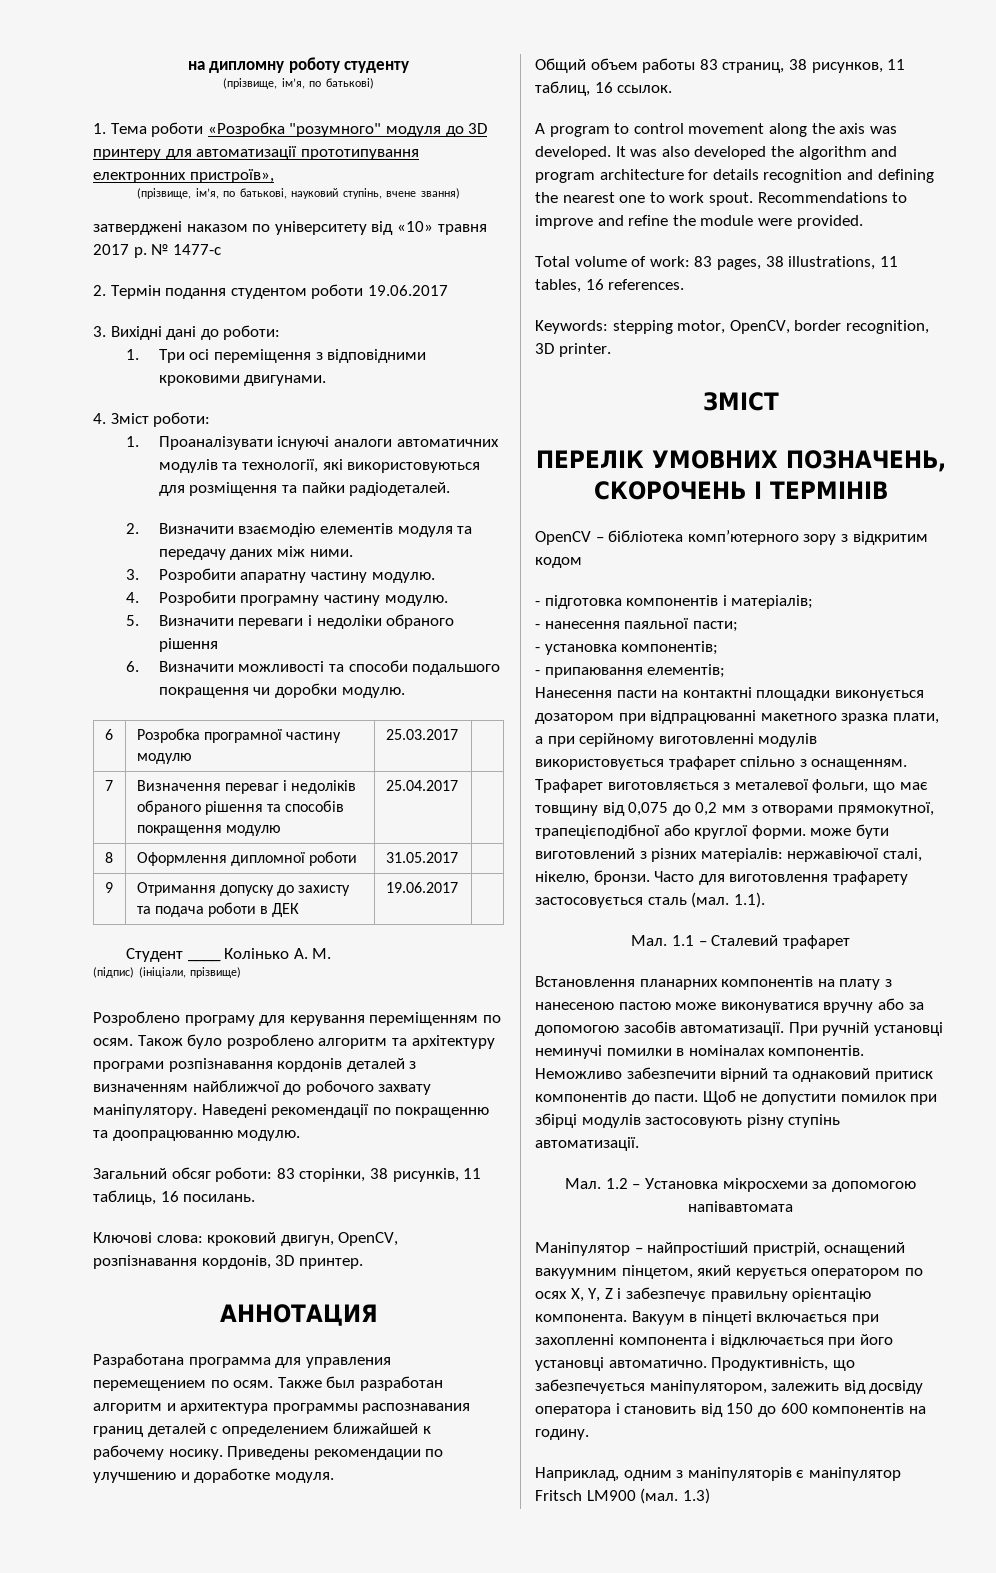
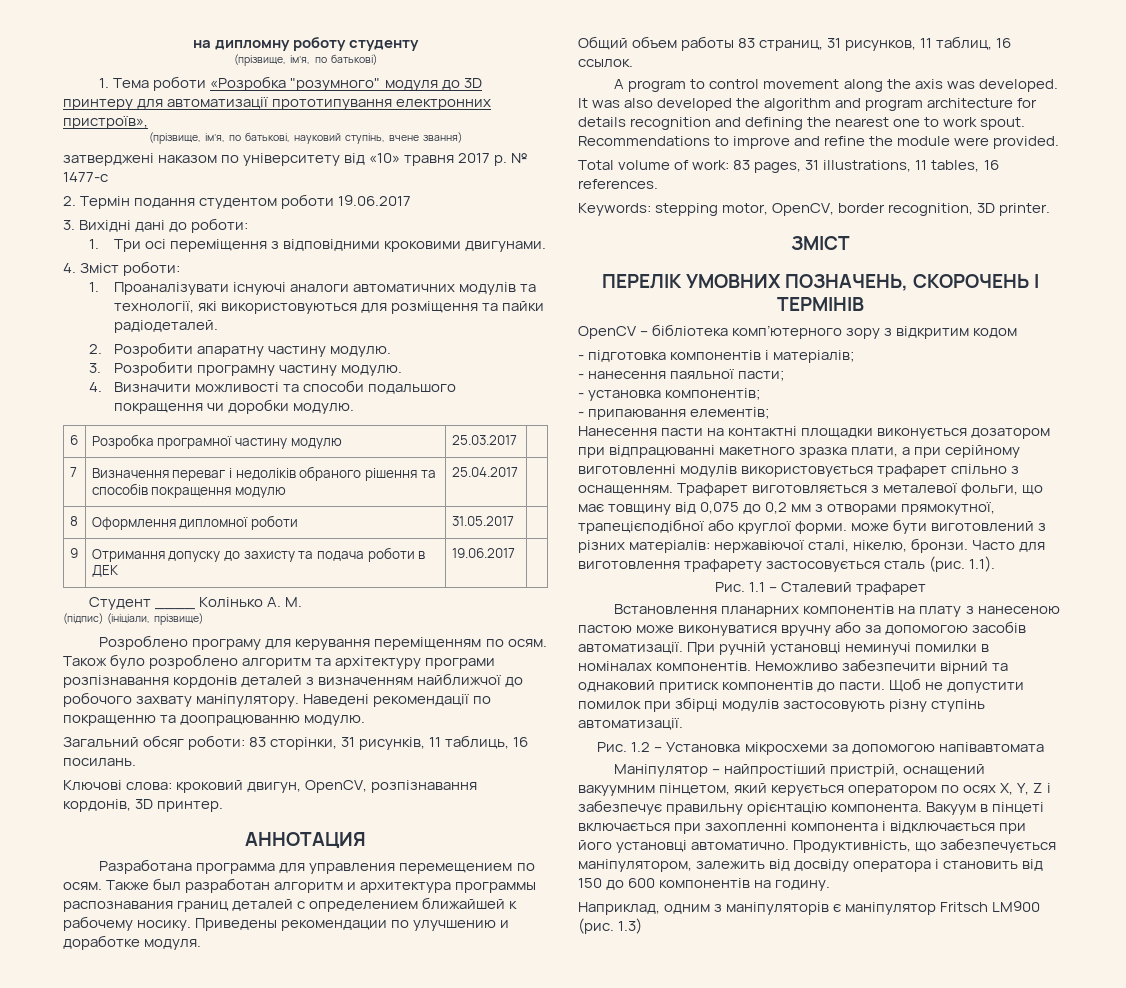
[158,523,473,537] [158,546,353,560] [125,569,139,580] Визначити взаємодію елементів модуля та передачу даних між ними. // 3. -> (102, 349) none
[125,592,139,603] 4. -> [88,363,101,373] 3.
[125,614,455,629] [158,638,218,652] [125,661,139,672] 5. Визначити переваги і недоліки обраного рішення // 6. -> [88,382,102,392] 4.
[369,1168,388,1179] 38 -> [341,737,356,747] 31
[788,59,807,70] 38 -> [827,38,842,48] 31
[765,256,784,267] 38 -> [805,160,820,170] 31
[691,892,730,908] (мал. -> [929,556,966,572] (рис.
[631,935,668,946] Мал. -> [714,582,745,592] Рис.
[565,1178,602,1189] Мал. -> [597,742,628,752] Рис.
[640,1488,679,1504] (мал. -> [578,918,614,934] (рис.

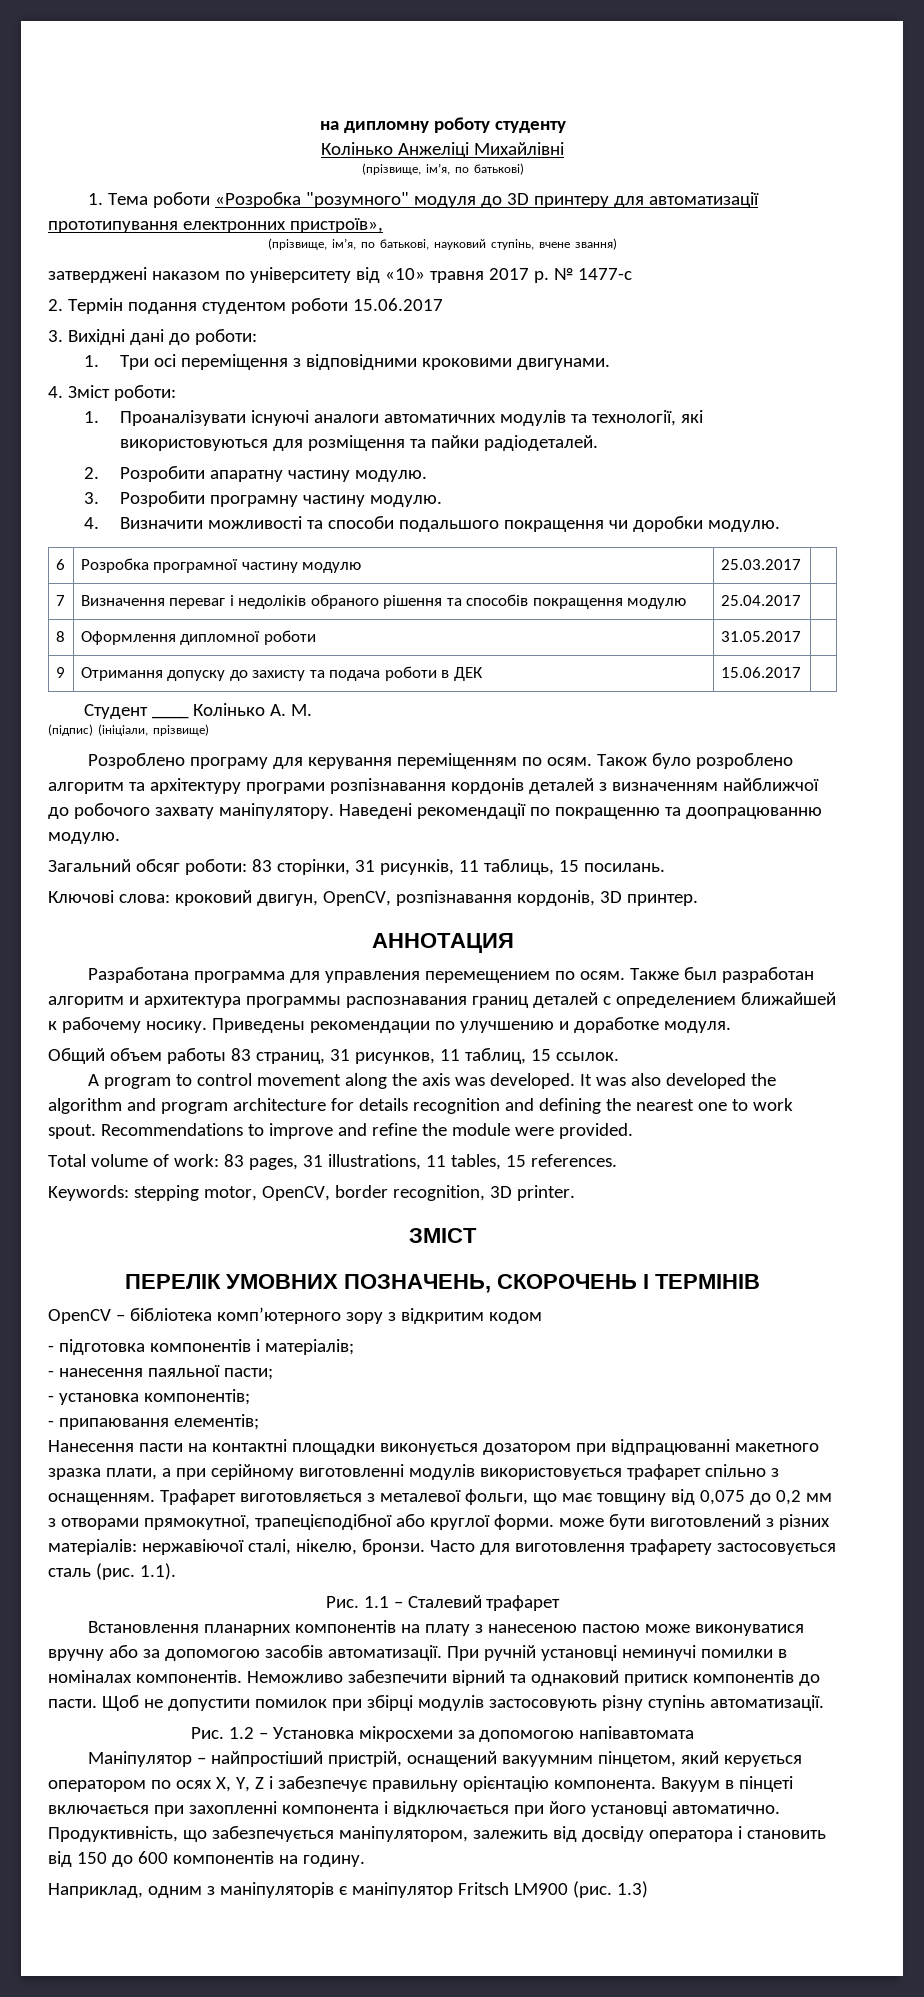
(420, 45) none -> [321,142,564,158] // Колінько Анжеліці Михайлівні
[338,195,412,206] 19.06.2017 -> [352,298,443,311] 15.06.2017
[451,548,515,558] 19.06.2017 -> [720,667,801,678] 15.06.2017
[513,737,529,747] 16 -> [558,860,579,872] 15
[996,38,1012,48] 16 -> [530,1049,551,1061] 15
[983,160,999,170] 16 -> [505,1155,526,1167] 15

